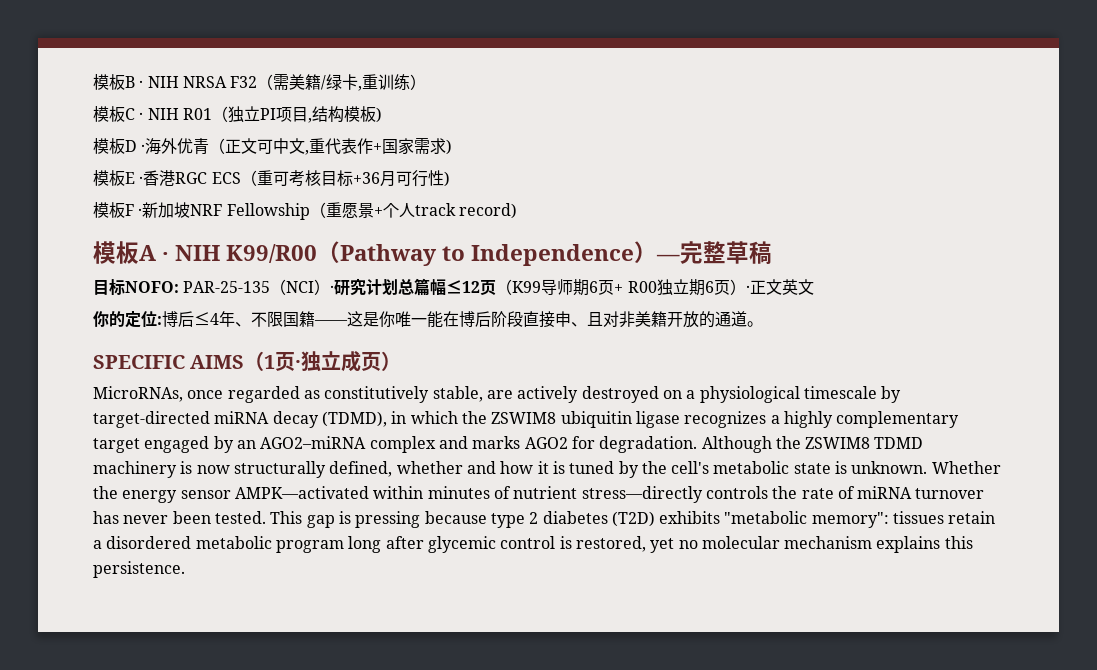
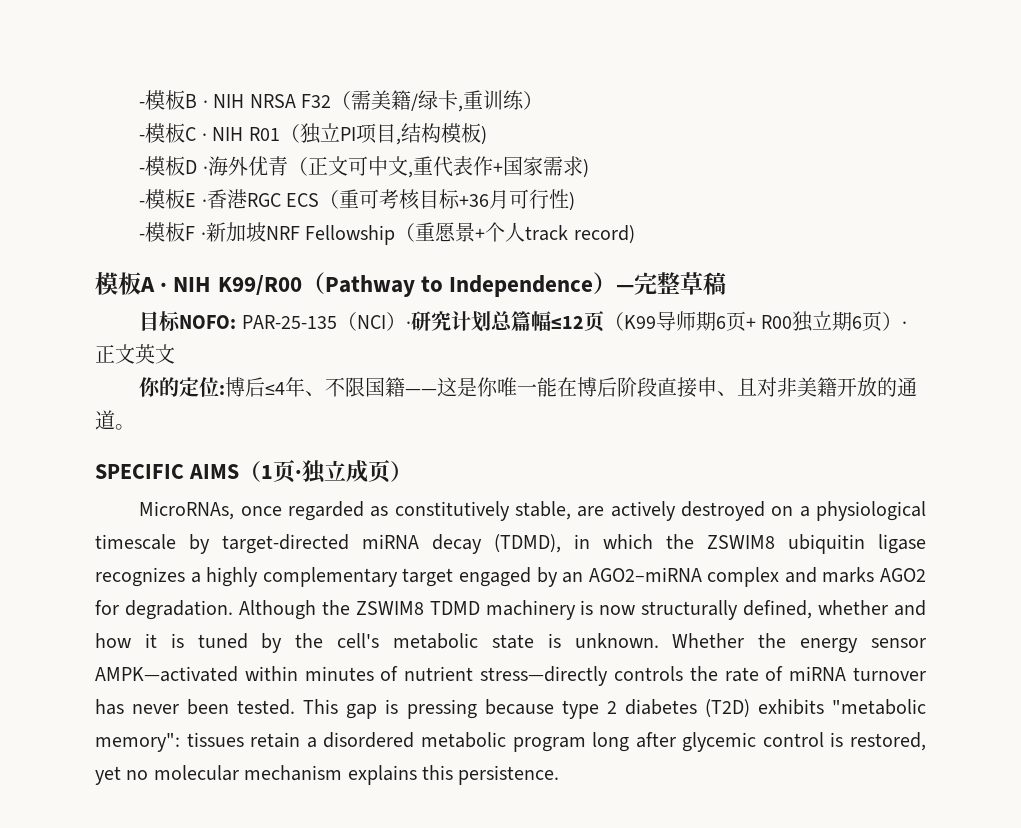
(93, 82) none -> [139,102,146,108] -
(427, 82) none -> [139,135,146,141] -
(382, 115) none -> [139,168,146,174] -
(453, 147) none -> [139,201,146,207] -
(450, 179) none -> [139,234,146,240] -

